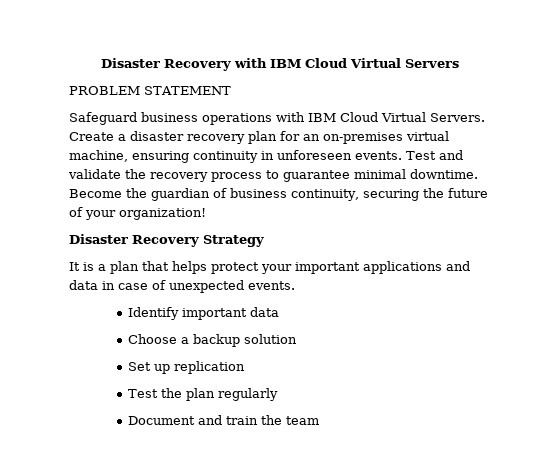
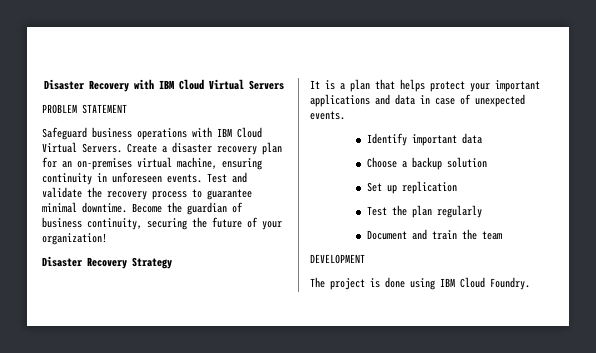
(320, 420) none -> [310,254,365,264] [310,277,530,290] // DEVELOPMENT // The project is done using IBM Cloud Foundry.

